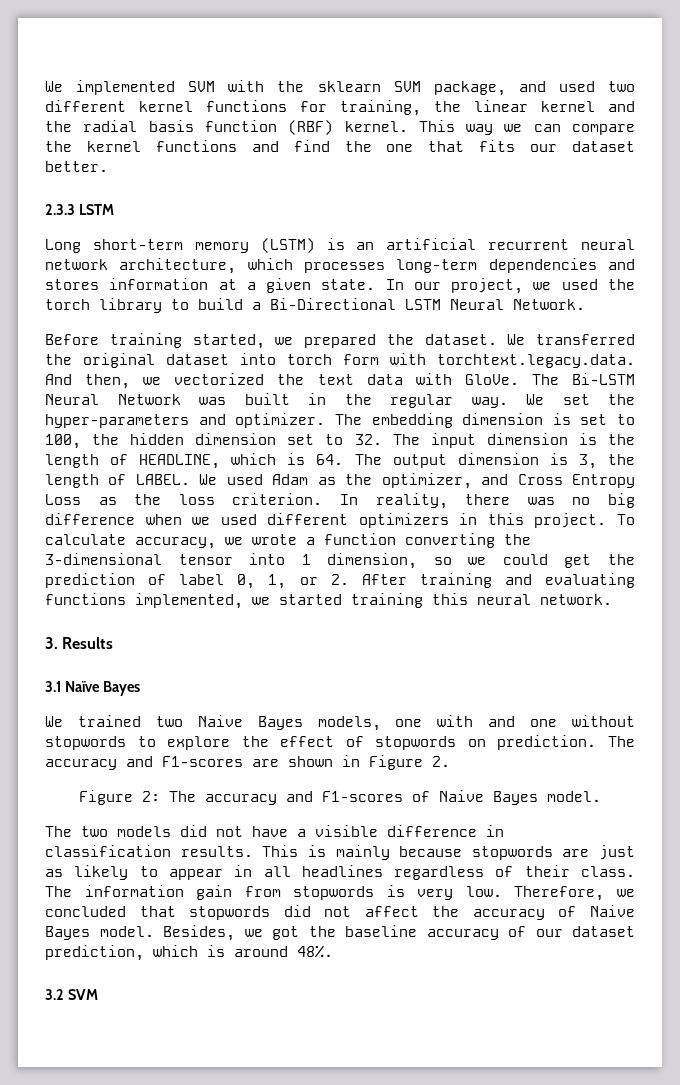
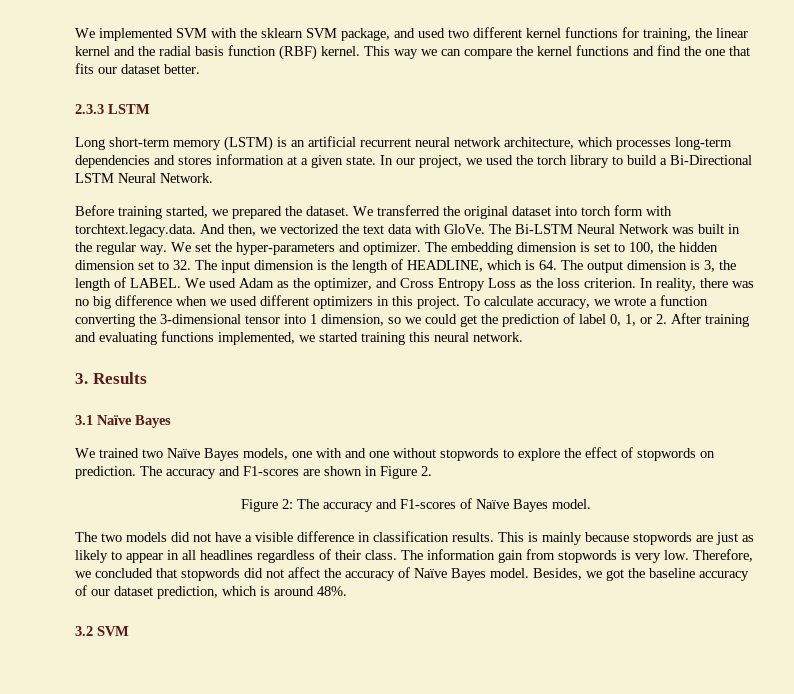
[197,715,243,727] Naive -> [167,448,200,458] Naïve
[439,790,484,802] Naive -> [476,499,509,509] Naïve
[589,905,635,917] Naive -> [414,568,447,578] Naïve

